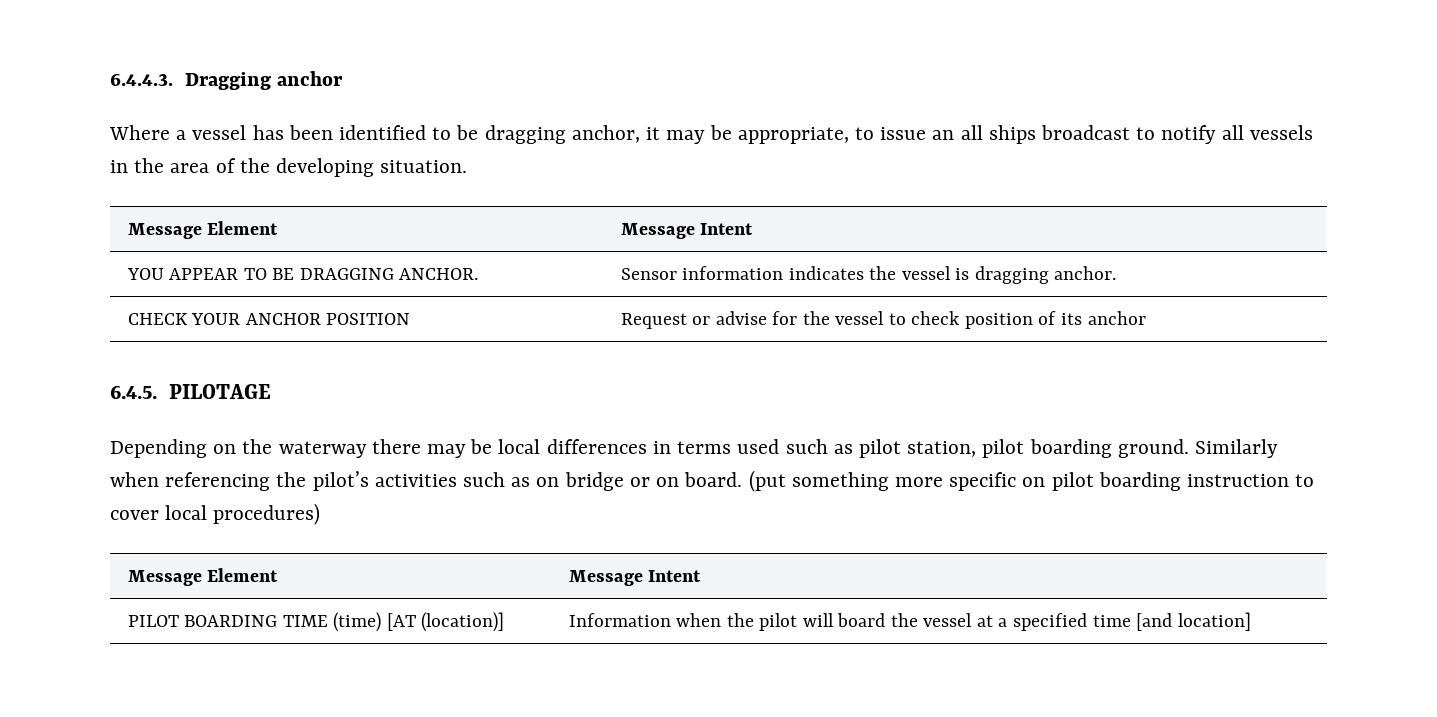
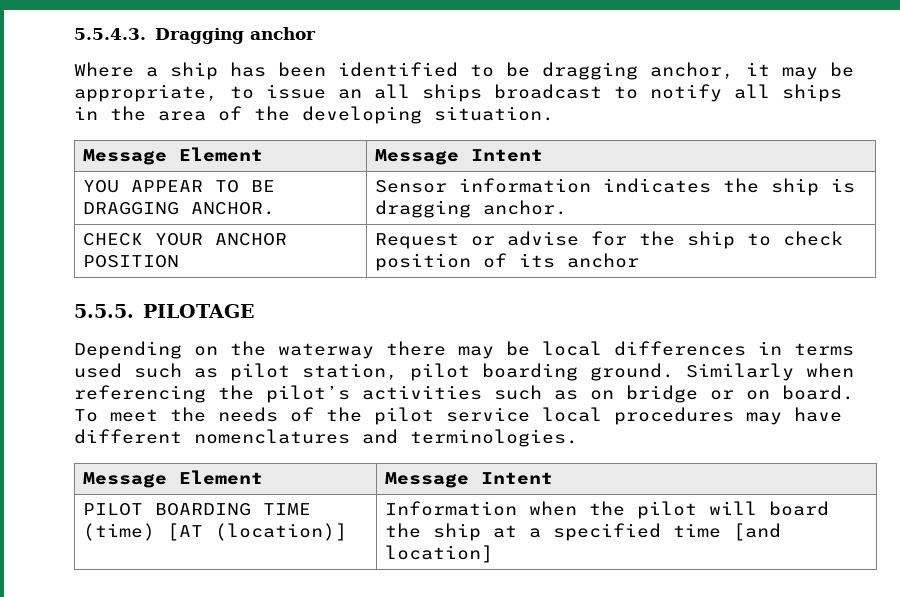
[110,73,173,86] 6.4.4.3. -> [74,28,146,40] 5.5.4.3.
[192,125,247,140] vessel -> [170,62,218,80] ship
[1249,125,1313,140] vessels -> [782,84,842,102] ships
[901,266,951,280] vessel -> [770,178,819,196] ship
[835,311,885,325] vessel -> [686,231,735,249] ship
[110,385,157,399] 6.4.5. -> [74,304,134,318] 5.5.5.
[748,470,1315,492] [110,503,321,525] (put something more specific on pilot boarding instruction to cover local procedures) -> [74,407,842,425] [74,429,578,447] To meet the needs of the pilot service local procedures may have different nomenclatures and terminologies.
[923,613,973,627] vessel -> [432,523,481,541] ship

